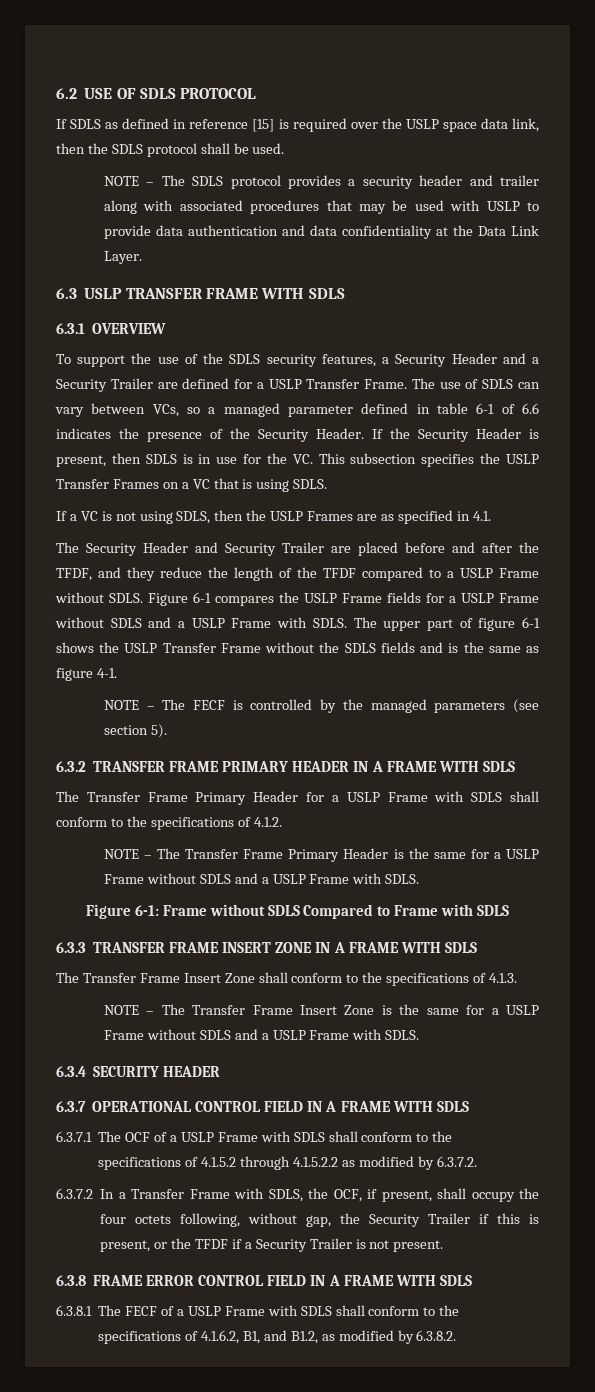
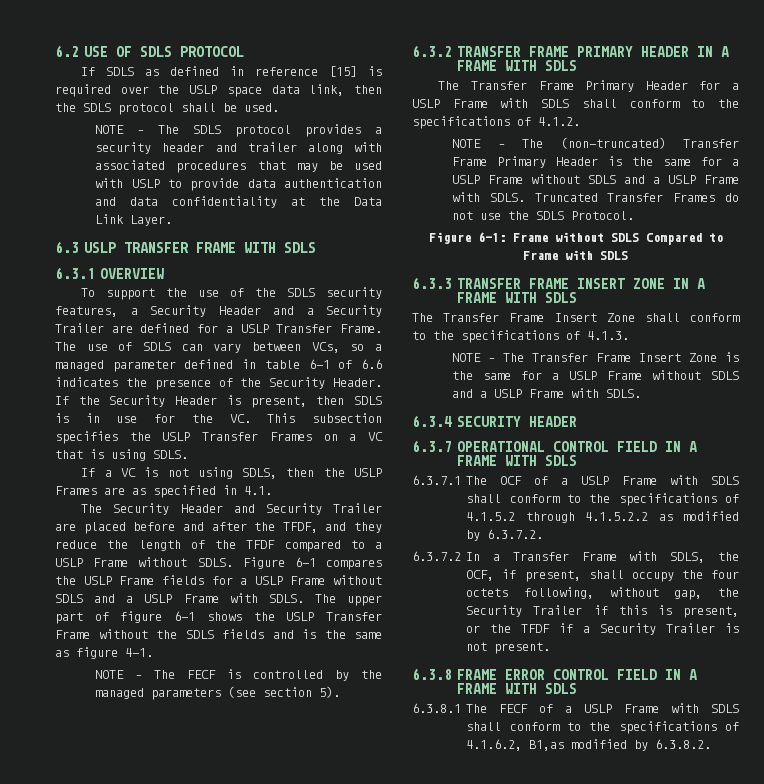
(181, 853) none -> [560,137,666,149] (non-truncated)
(420, 879) none -> [534,193,739,202] [452,211,635,220] Truncated Transfer Frames do not use the SDLS Protocol.
[242,1330,335,1344] B1, and B1.2, as -> [529,740,565,751] B1,as

